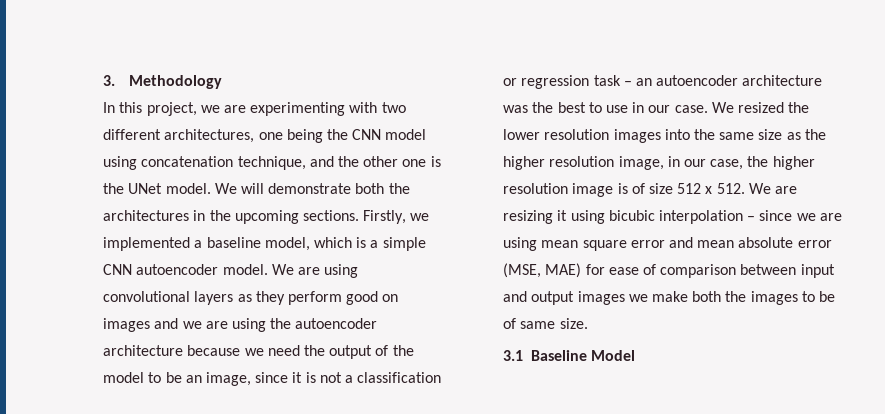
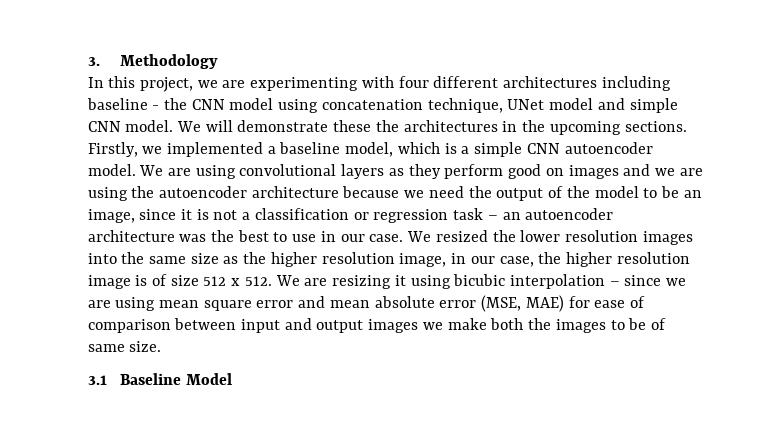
[381,102,406,113] [103,129,323,143] two different architectures, one being -> [398,76,671,91] [86,98,160,110] four different architectures including baseline -
[309,156,441,167] [103,183,163,194] and the other one is the UNet -> [507,98,678,113] [87,121,121,132] UNet model and simple CNN
[355,183,385,194] both -> [333,120,372,132] these

